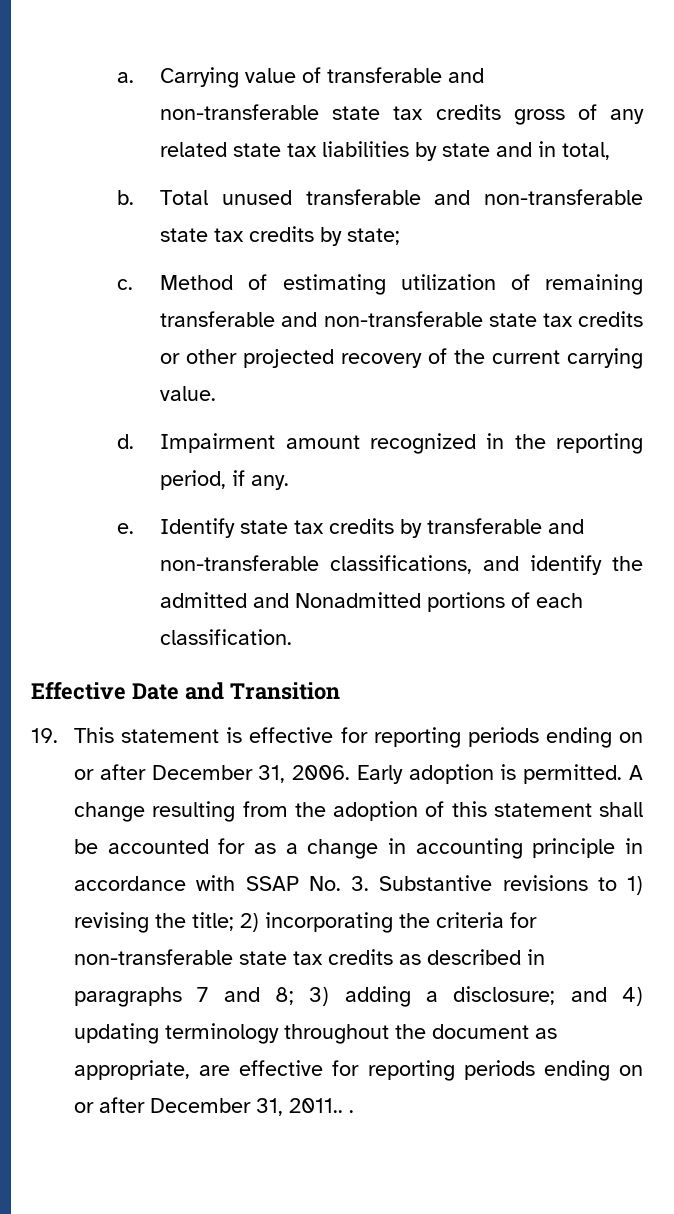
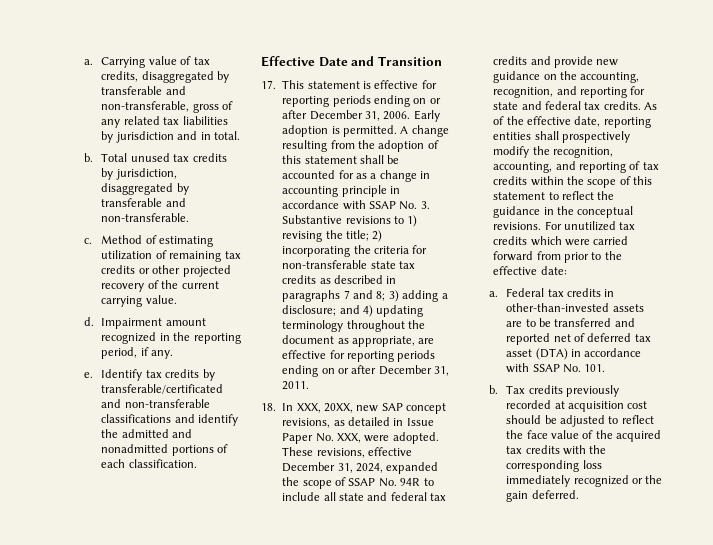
[327,67,485,83] [160,104,501,120] transferable and non-transferable state tax credits -> [193,57,210,65] [101,71,230,83] [101,86,186,95] [101,101,190,112] tax credits, disaggregated by transferable and non-transferable,
[233,143,282,157] state -> (160, 120) none
[442,143,491,157] state -> [115,131,174,143] jurisdiction
[562,142,611,160] total, -> [213,131,240,140] total.
[305,189,644,205] [160,226,401,246] transferable and non-transferable state tax credits by state; -> [173,153,227,162] [101,168,177,180] [101,183,189,195] [101,198,186,207] [101,213,190,222] tax credits by jurisdiction, disaggregated by transferable and non-transferable.
[160,311,537,327] transferable and non-transferable state -> (222, 256) none
[240,518,585,538] [160,555,473,574] state tax credits by transferable and non-transferable classifications, -> [145,369,215,381] [101,384,224,394] [101,399,210,408] [101,414,172,423] tax credits by transferable/certificated and non-transferable classifications
[295,592,422,608] Nonadmitted -> [101,444,169,453] nonadmitted
[31,728,58,743] 19. -> [261,80,276,89] 17.
[289,1098,355,1113] 2011.. . -> [282,381,310,390] [261,403,447,414] [282,417,434,428] [282,432,439,444] [282,447,412,458] [282,462,439,474] [282,477,434,489] [282,492,447,501] [493,56,619,68] [493,71,640,83] [493,86,646,98] [493,101,658,110] [493,116,651,128] [493,131,630,143] [493,146,613,158] [493,161,659,173] [493,176,653,188] [493,191,615,200] [493,206,634,218] [493,221,636,231] [493,236,629,246] [493,251,622,263] [493,266,567,275] [489,288,615,297] [506,303,644,312] [506,318,635,327] [506,333,651,345] [506,348,642,360] [506,363,606,373] [489,385,620,397] [506,400,648,412] [506,415,654,427] [506,430,662,442] [506,445,607,455] [506,460,602,472] [506,475,663,487] [506,490,579,502] 2011. // 18. In XXX, 20XX, new SAP concept revisions, as detailed in Issue Paper No. XXX, were adopted. These revisions, effective December 31, 2024, expanded the scope of SSAP No. 94R to include all state and federal tax credits and provide new guidance on the accounting, recognition, and reporting for state and federal tax credits. As of the effective date, reporting entities shall prospectively modify the recognition, accounting, and reporting of tax credits within the scope of this statement to reflect the guidance in the conceptual revisions. For unutilized tax credits which were carried forward from prior to the effective date: // a. Federal tax credits in other-than-invested assets are to be transferred and reported net of deferred tax asset (DTA) in accordance with SSAP No. 101. // b. Tax credits previously recorded at acquisition cost should be adjusted to reflect the face value of the acquired tax credits with the corresponding loss immediately recognized or the gain deferred.

